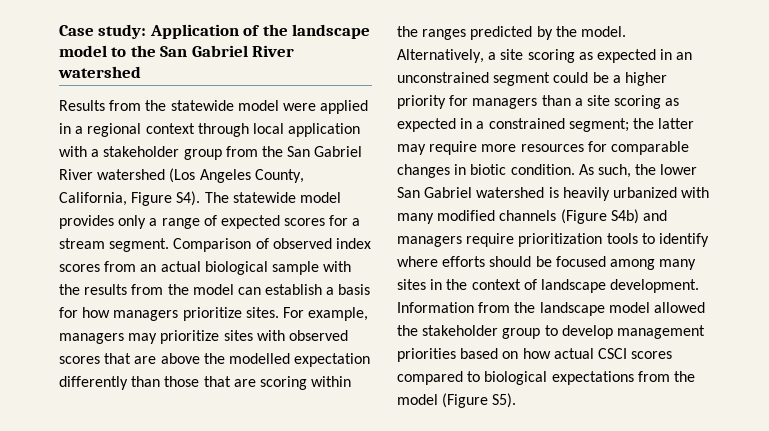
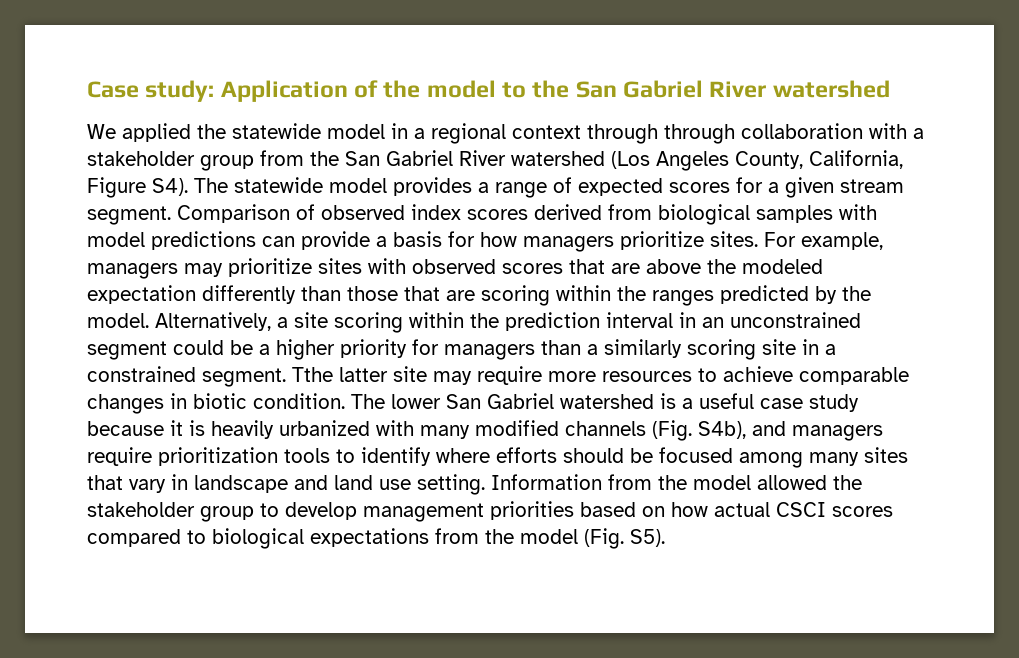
[292,24,371,39] landscape -> (421, 89) none
[59,100,142,111] Results from -> [87,123,191,142] We applied
[282,100,369,114] were applied -> (385, 131) none
[252,123,361,137] local application -> [664,123,863,144] through collaboration
[118,215,147,229] only -> (472, 186) none
(361, 222) none -> [785,177,834,198] given
[104,261,352,275] [59,284,323,295] from an actual biological sample with the results from the model can establish -> [534,204,877,225] [87,231,370,250] derived from biological samples with model predictions can provide
[228,353,290,364] modelled -> [742,259,823,274] modeled
[578,49,656,63] as expected -> [409,312,673,331] within the prediction interval
[586,95,680,109] [397,118,695,132] site scoring as expected in a constrained segment; the latter -> [604,339,836,360] [87,366,427,387] similarly scoring site in a constrained segment. Tthe latter site
[587,141,607,152] for -> [698,366,793,382] to achieve
[578,164,657,178] As such, the -> [351,394,385,409] The
(559, 192) none -> [682,393,859,412] [87,420,205,436] a useful case study because it is
[560,209,639,224] (Figure S4b) -> [652,420,746,441] (Fig. S4b),
[430,279,700,293] in the context of landscape development. -> [87,474,485,495] that vary in landscape and land use setting.
[539,302,605,316] landscape -> (687, 482) none
[442,393,489,408] (Figure -> [584,528,624,549] (Fig.

